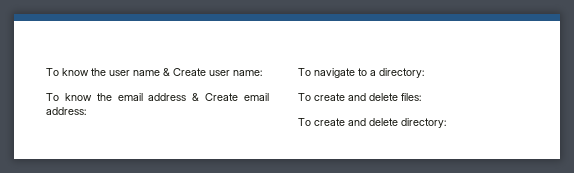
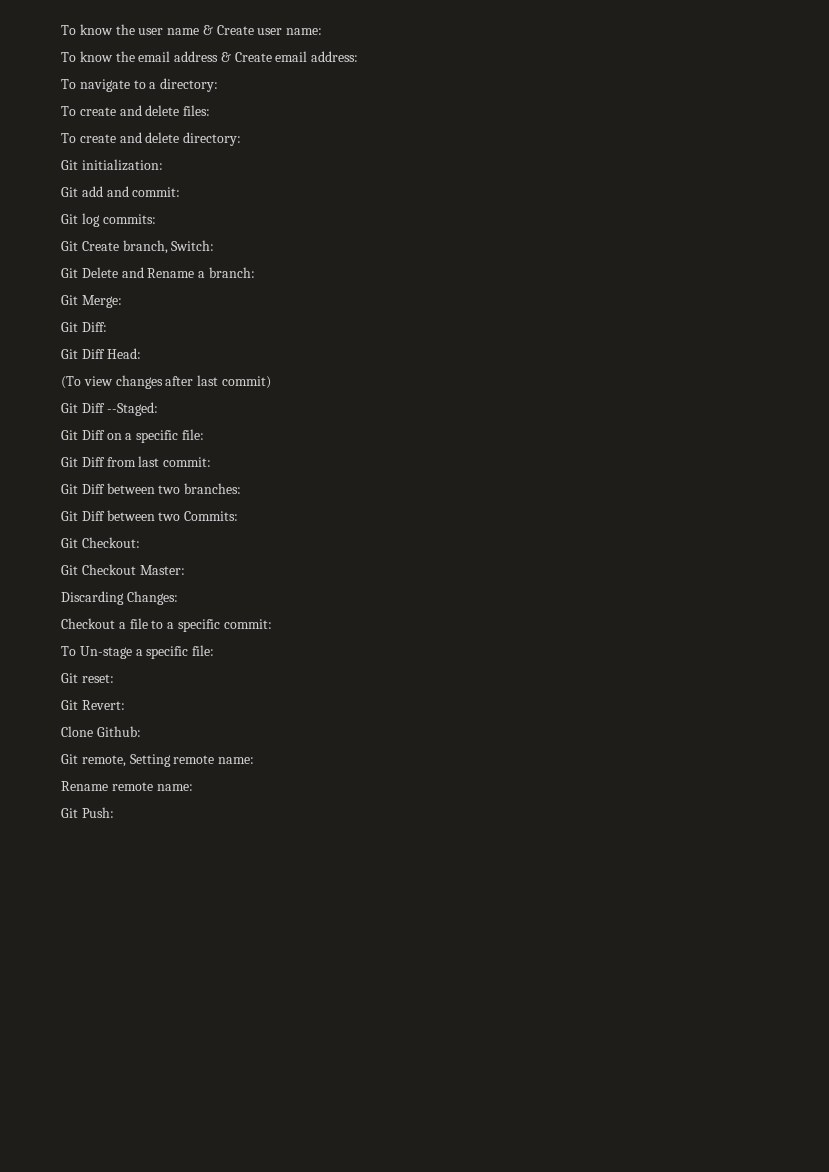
(446, 123) none -> [61,159,163,171] [61,186,181,197] [61,213,156,227] [61,240,215,254] [61,267,255,278] [61,295,122,308] [61,322,107,332] [61,348,141,359] [61,375,271,389] [61,402,158,416] [61,429,204,443] [61,456,212,467] [61,483,242,494] [61,510,239,521] [61,537,140,548] [61,564,185,575] [61,591,178,605] [61,618,272,632] [61,645,215,659] [61,673,114,683] [61,700,125,710] [61,726,141,737] [61,754,255,767] [61,781,193,791] [61,807,114,818] // Git initialization: // Git add and commit: // Git log commits: // Git Create branch, Switch: // Git Delete and Rename a branch: // Git Merge: // Git Diff: // Git Diff Head: // (To view changes after last commit) // Git Diff --Staged: // Git Diff on a specific file: // Git Diff from last commit: // Git Diff between two branches: // Git Diff between two Commits: // Git Checkout: // Git Checkout Master: // Discarding Changes: // Checkout a file to a specific commit: // To Un-stage a specific file: // Git reset: // Git Revert: // Clone Github: // Git remote, Setting remote name: // Rename remote name: // Git Push:

